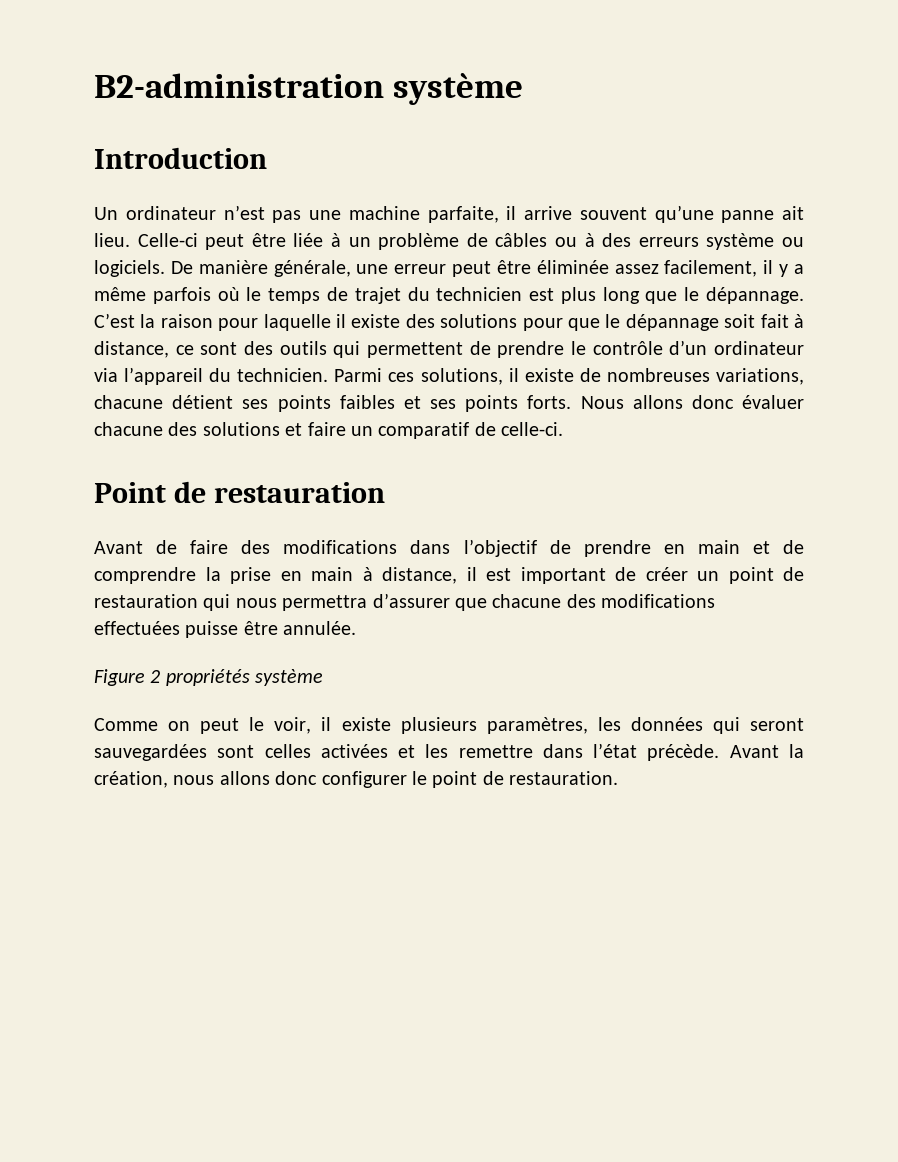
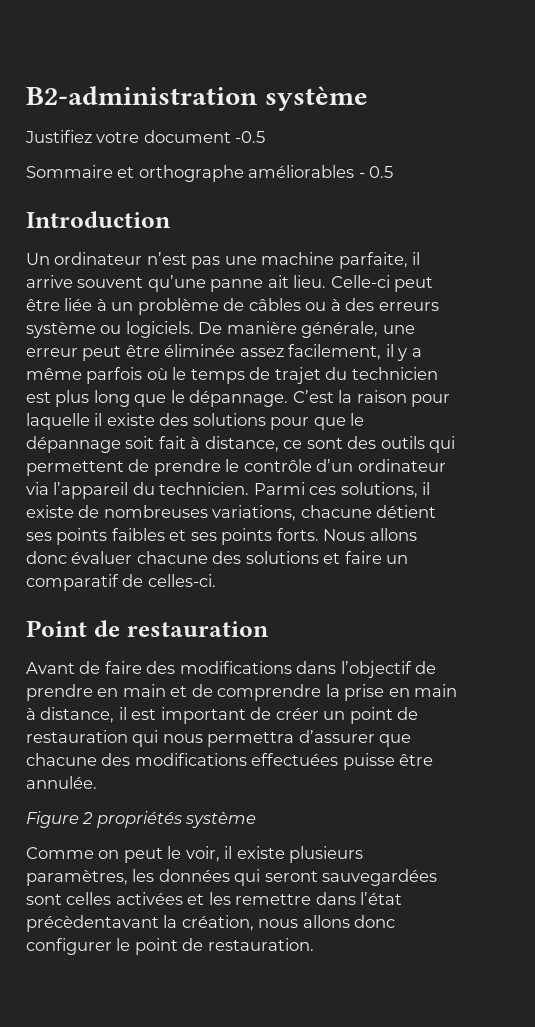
(524, 89) none -> [25,130,266,143] [26,165,394,182] // Justifiez votre document -0.5 // Sommaire et orthographe améliorables - 0.5
[501,422,564,436] celle-ci. -> [147,574,216,587] celles-ci.
[647,744,779,761] précède. Avant -> [26,915,159,932] précèdentavant

